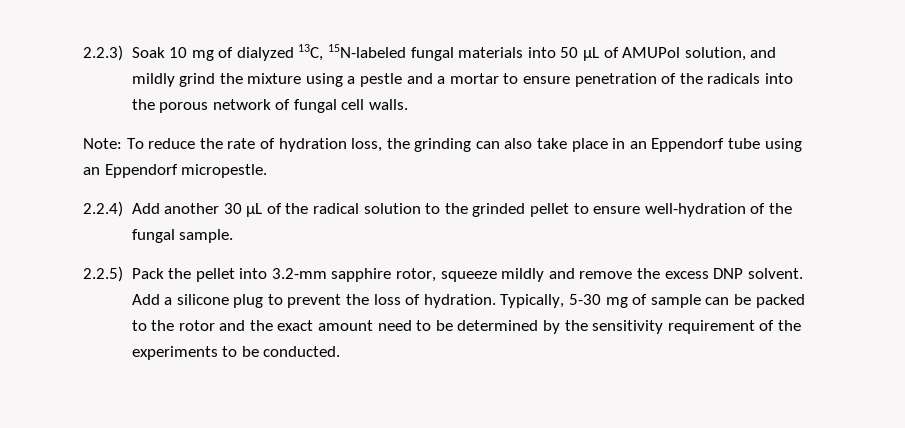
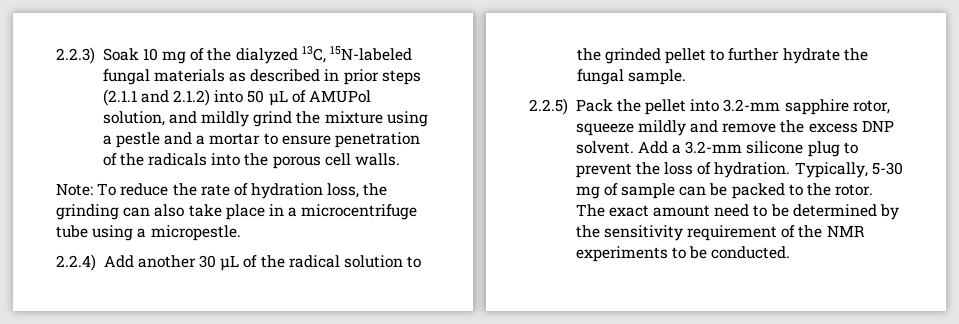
(234, 52) none -> [207,48,232,61] the
(524, 52) none -> [229,69,421,85] [102,89,211,106] as described in prior steps (2.1.1 and 2.1.2)
[212,99,337,113] network of fungal -> (321, 162) none
[629,138,802,152] [83,164,178,178] an Eppendorf tube using an Eppendorf -> [288,204,418,220] [56,225,147,241] a microcentrifuge tube using a
[593,203,766,217] ensure well-hydration of -> [728,48,840,64] further hydrate
(173, 301) none -> [685,141,743,154] 3.2-mm
[178,320,273,331] rotor and the -> [835,184,874,196] [575,204,605,217] rotor. The
(801, 325) none -> [826,225,865,237] NMR

